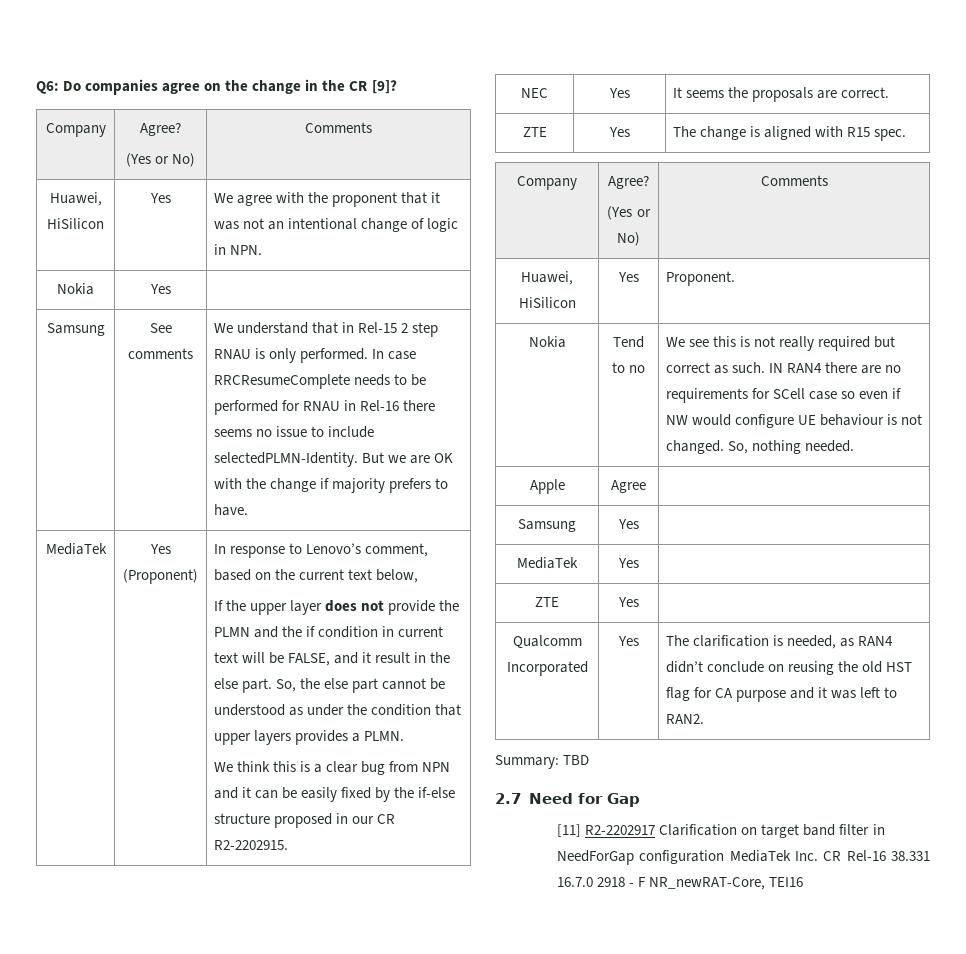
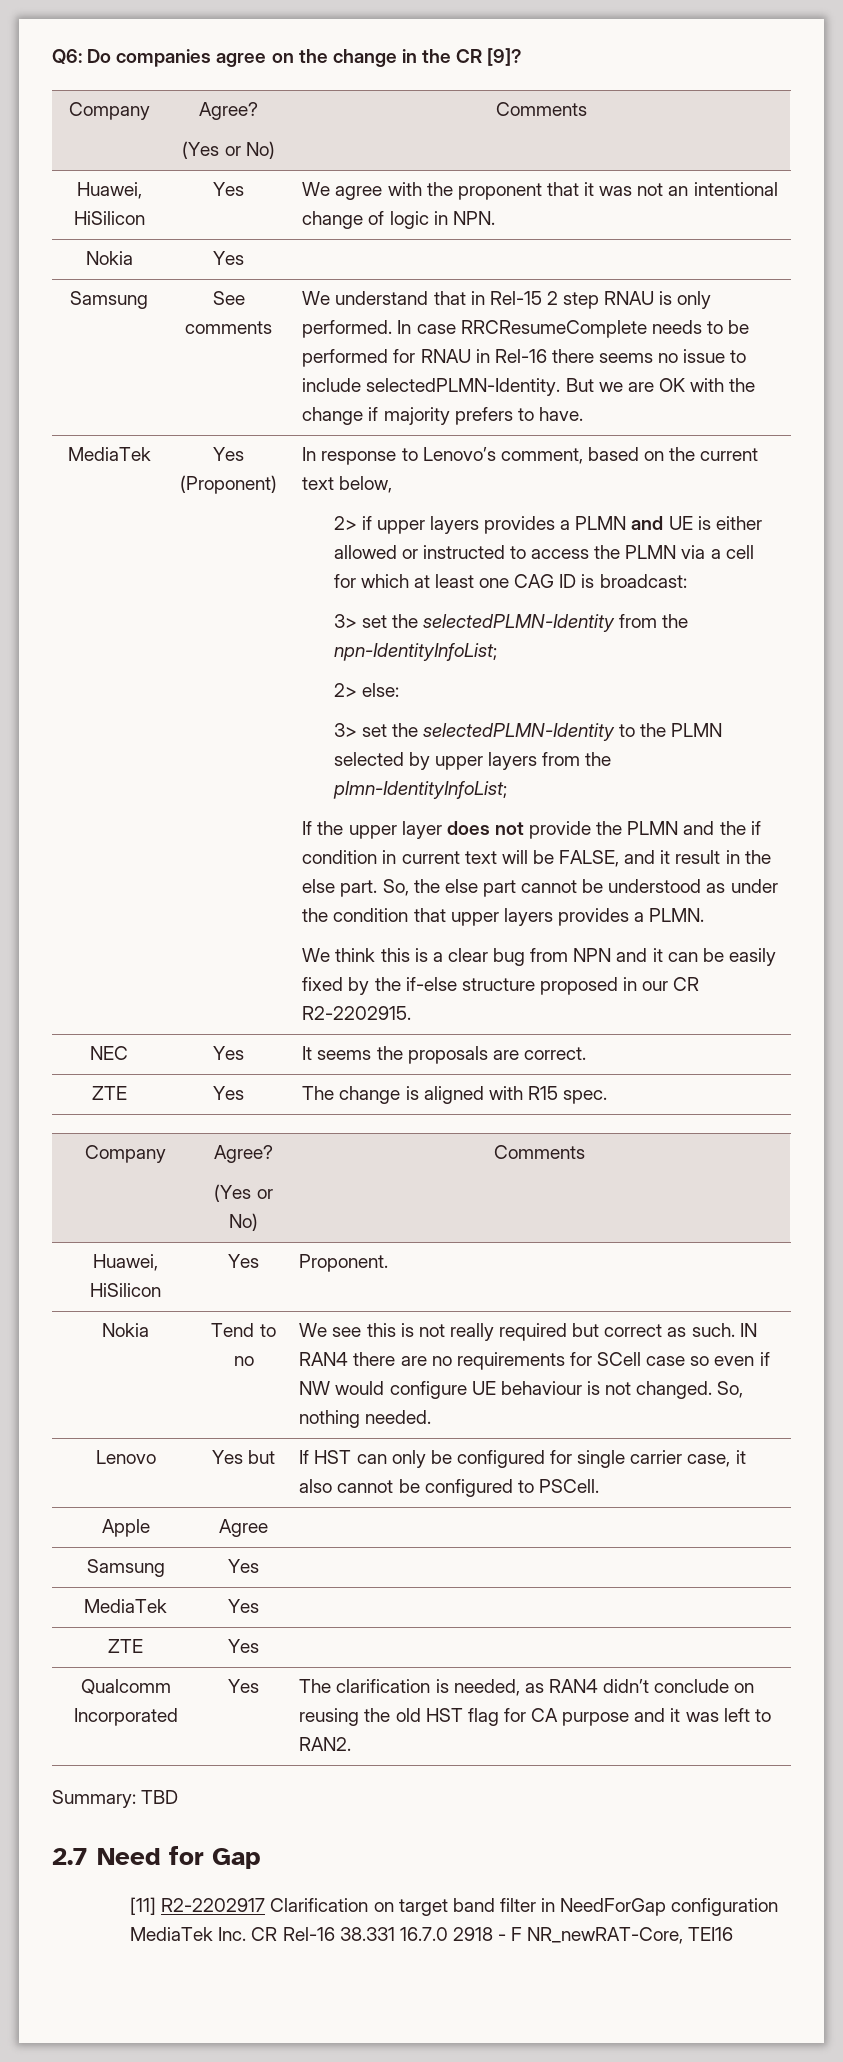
(418, 576) none -> [333,516,762,534] [333,545,754,559] [333,574,687,588] [333,614,689,632] [333,643,497,661] [333,683,399,697] [333,723,723,741] [333,752,612,770] [332,781,507,799] // 2> if upper layers provides a PLMN and UE is either allowed or instructed to access the PLMN via a cell for which at least one CAG ID is broadcast: // 3> set the selectedPLMN-Identity from the npn-IdentityInfoList; // 2> else: // 3> set the selectedPLMN-Identity to the PLMN selected by upper layers from the plmn-IdentityInfoList;
(854, 446) none -> [95,1450,156,1464] [211,1450,276,1464] [299,1450,746,1468] [299,1479,599,1497] // Lenovo | Yes but | If HST can only be configured for single carrier case, it also cannot be configured to PSCell.

